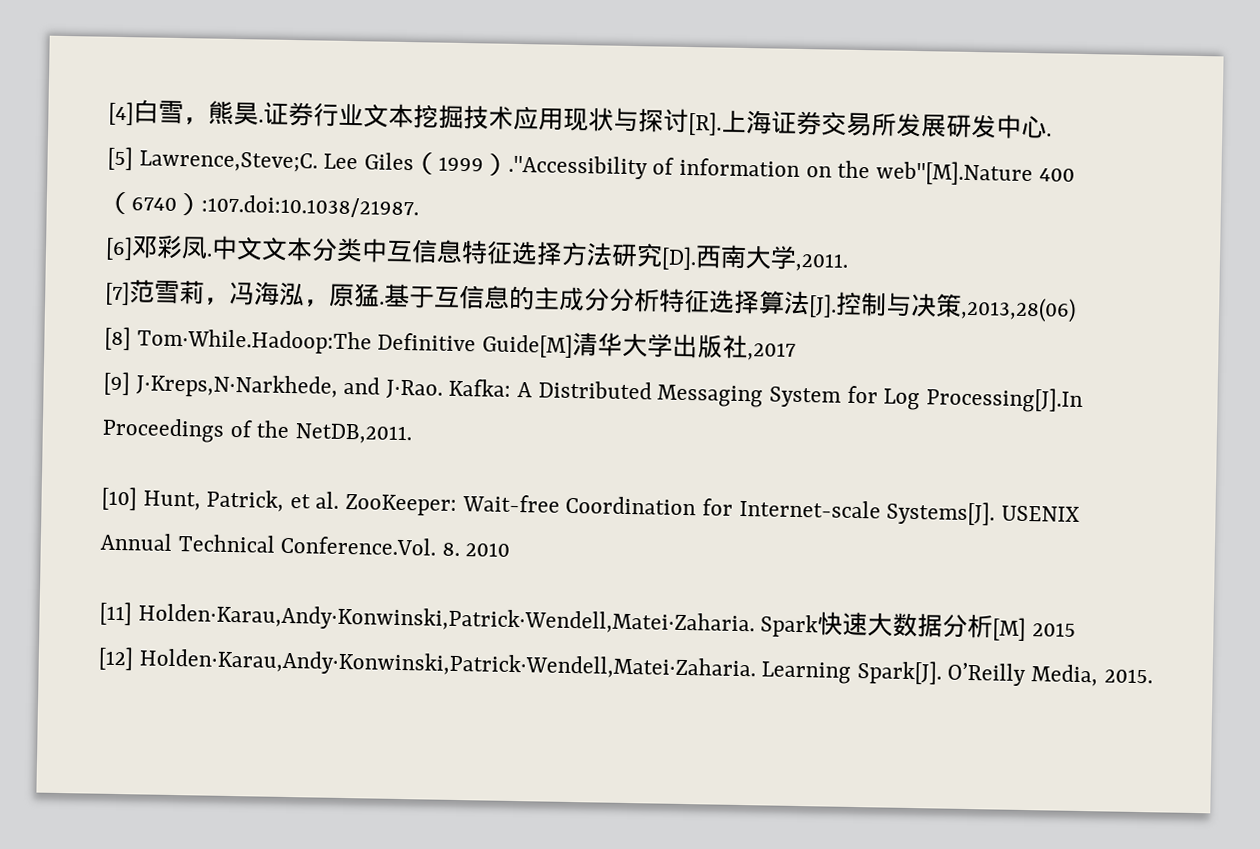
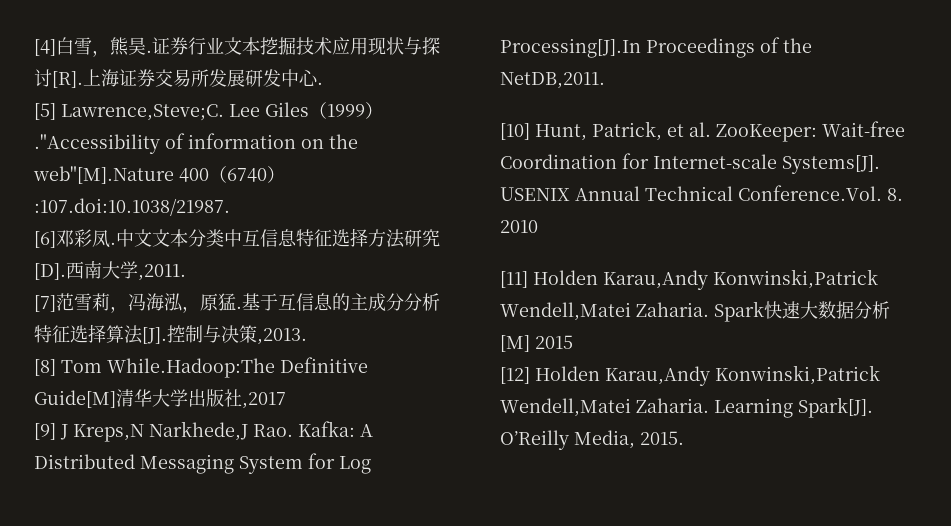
[960,296,1076,323] ,2013,28(06) -> [257,328,307,345] ,2013.
[136,328,372,355] Tom·While.Hadoop:The -> [61,358,275,378] Tom While.Hadoop:The
[135,373,443,400] J·Kreps,N·Narkhede, and J·Rao. -> [60,421,293,442] J Kreps,N Narkhede,J Rao.
[137,603,755,637] Holden·Karau,Andy·Konwinski,Patrick·Wendell,Matei·Zaharia. -> [533,269,878,290] [500,302,709,321] Holden Karau,Andy Konwinski,Patrick Wendell,Matei Zaharia.
[138,648,756,682] Holden·Karau,Andy·Konwinski,Patrick·Wendell,Matei·Zaharia. -> [535,365,880,386] [500,398,709,417] Holden Karau,Andy Konwinski,Patrick Wendell,Matei Zaharia.

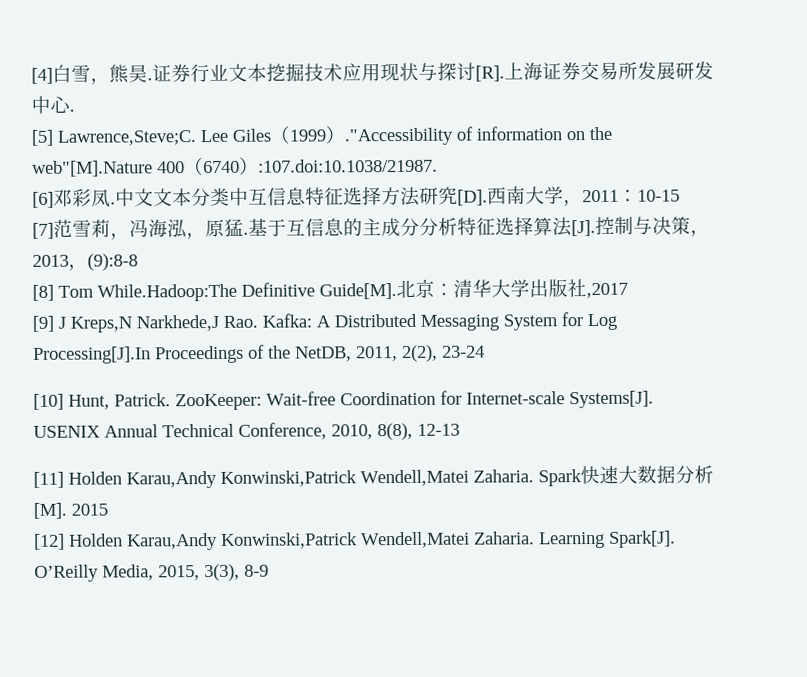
[138,264,186,281] ,2011. -> [563,189,680,207] ，2011：10-15
[257,328,307,345] ,2013. -> [690,229,710,237] [32,253,138,271] ，2013，(9):8-8
[34,390,116,408] Guide[M] -> [319,278,454,300] Guide[M].北京：
[500,72,605,89] NetDB,2011. -> [295,344,485,363] NetDB, 2011, 2(2), 23-24
[592,121,711,141] Patrick, et al. -> [114,393,171,407] Patrick.
[738,185,903,201] [500,220,538,233] Conference.Vol. 8. 2010 -> [238,422,460,441] Conference, 2010, 8(8), 12-13
[500,335,530,352] [M] -> [33,502,67,519] [M].
[640,431,684,445] 2015. -> [158,563,269,582] 2015, 3(3), 8-9

